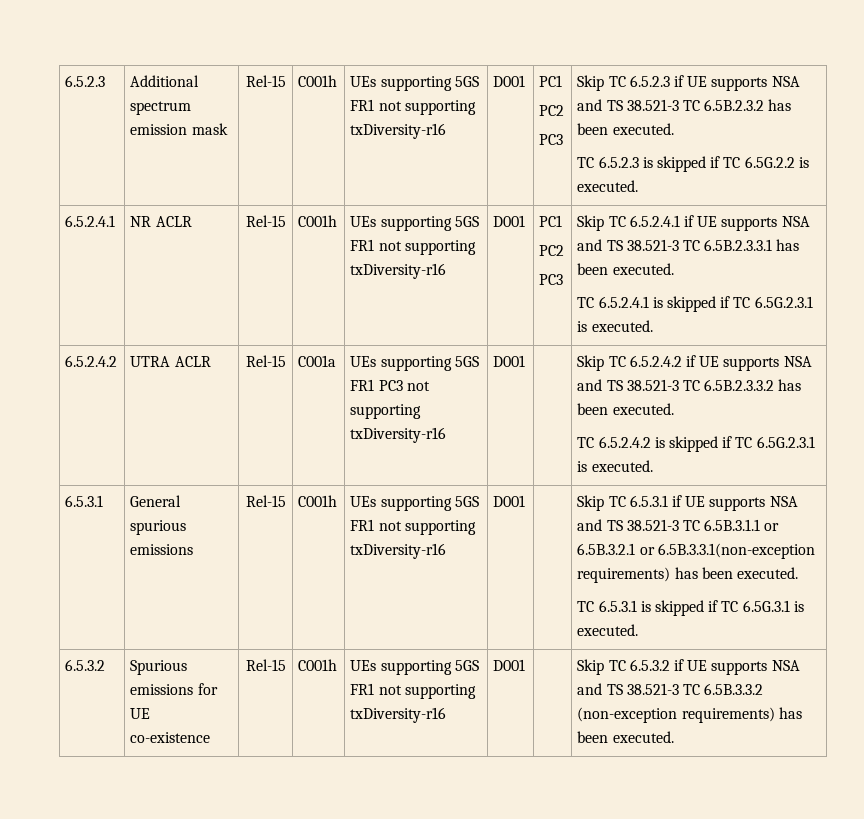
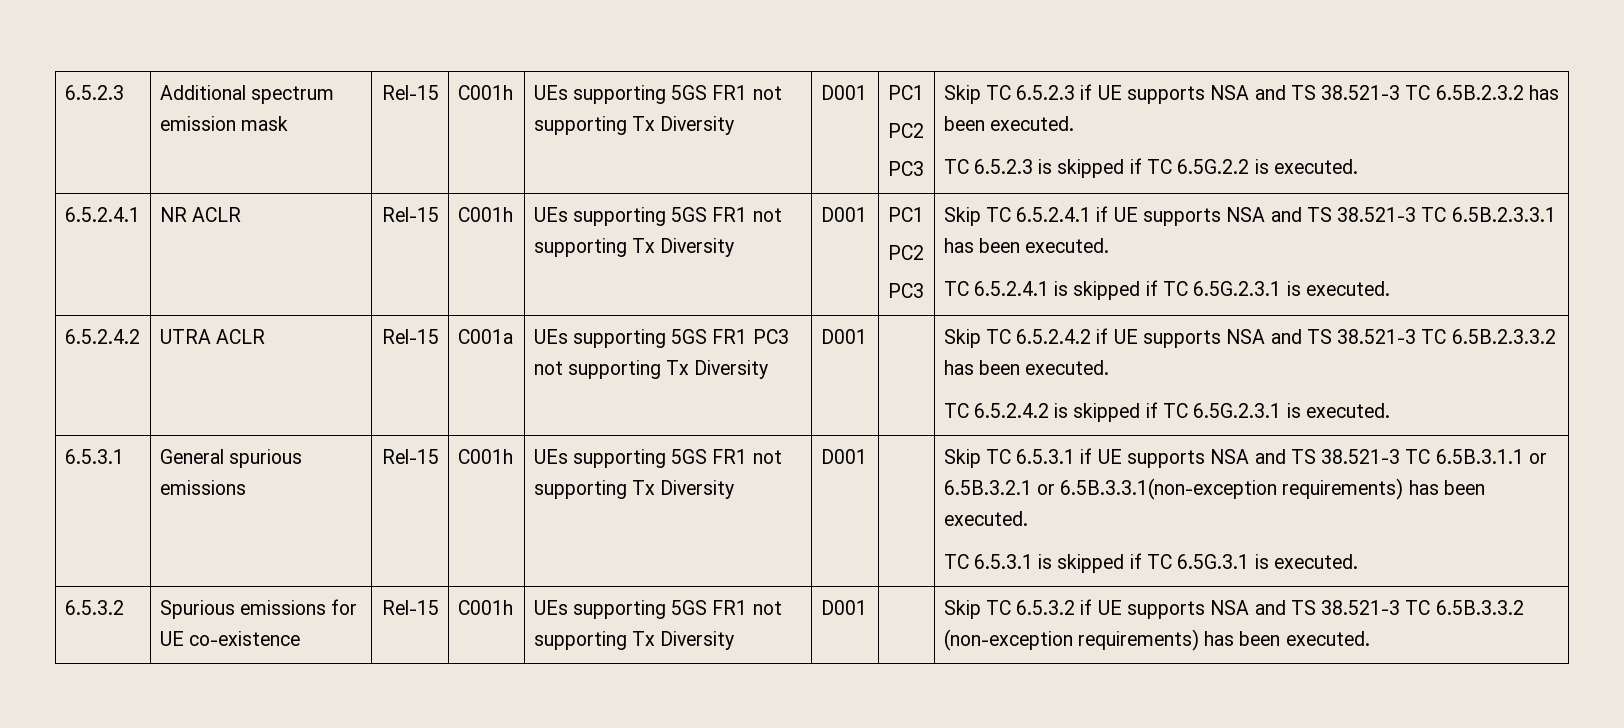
[350,123,447,139] txDiversity-r16 -> [631,116,735,135] Tx Diversity
[350,263,447,279] txDiversity-r16 -> [631,238,735,257] Tx Diversity
[350,427,447,443] txDiversity-r16 -> [666,360,769,379] Tx Diversity
[350,543,447,559] txDiversity-r16 -> [631,480,735,499] Tx Diversity
[350,707,447,723] txDiversity-r16 -> [631,631,735,650] Tx Diversity

